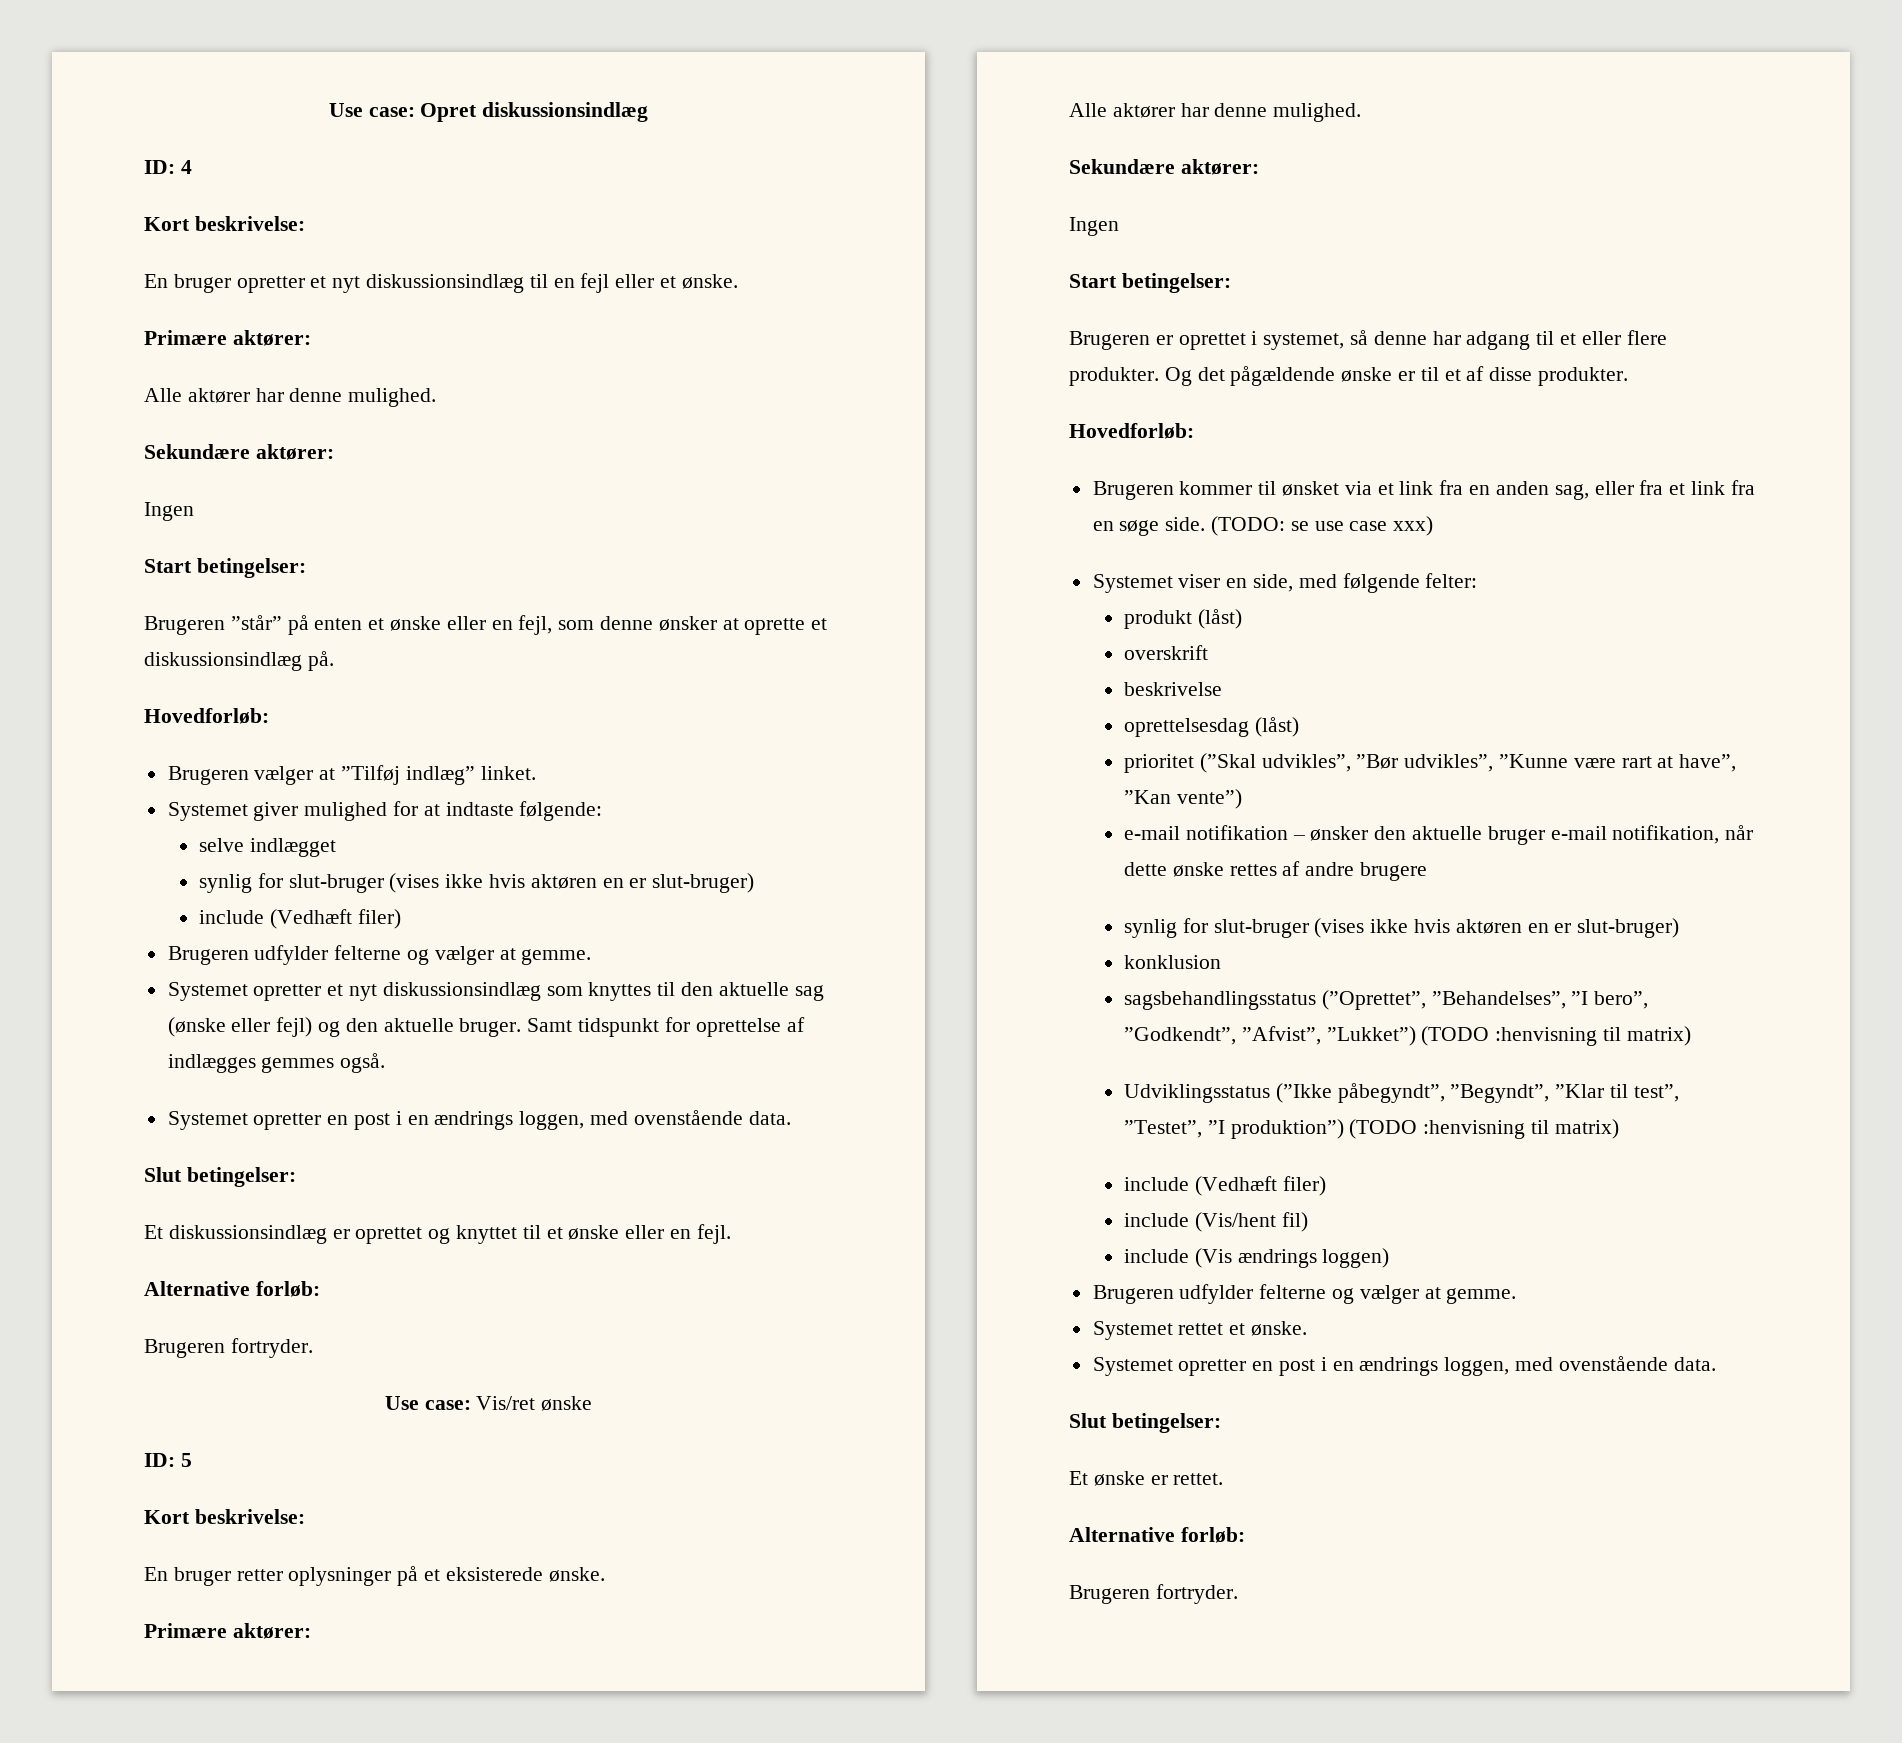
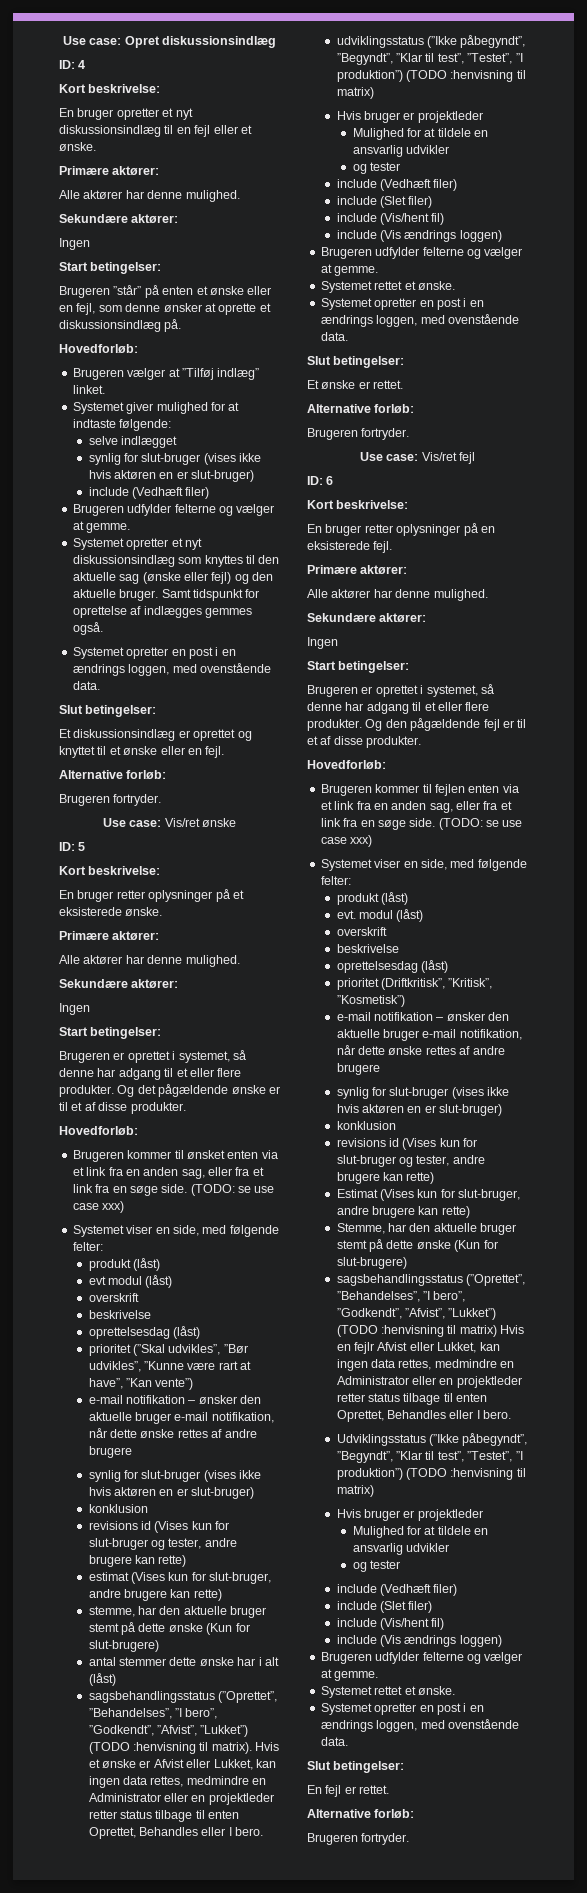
(1340, 488) none -> [227,1150,259,1159] enten
(1242, 619) none -> [88,1275,173,1288] // evt modul (låst)
(1221, 962) none -> [88,1521,230,1533] [88,1538,237,1550] [88,1555,187,1567] [88,1572,272,1584] [88,1589,222,1601] [88,1606,267,1618] [88,1622,250,1635] [88,1640,159,1652] [88,1657,279,1666] [88,1673,116,1686] // revisions id (Vises kun for slut-bruger og tester, andre brugere kan rette) // estimat (Vises kun for slut-bruger, andre brugere kan rette) // stemme, har den aktuelle bruger stemt på dette ønske (Kun for slut-brugere) // antal stemmer dette ønske har i alt (låst)
[1626,1026,1691,1046] [1123,1084,1270,1103] matrix) // Udviklingsstatus -> [211,1742,280,1754] [88,1759,276,1770] [88,1776,267,1788] [88,1793,274,1805] [88,1810,240,1822] [88,1827,264,1839] [336,36,424,48] matrix). Hvis et ønske er Afvist eller Lukket, kan ingen data rettes, medmindre en Administrator eller en projektleder retter status tilbage til enten Oprettet, Behandles eller I bero. // udviklingsstatus
[1123,1176,1326,1196] // include (Vedhæft filer) -> [336,111,483,123] [352,128,489,140] [352,145,450,157] [352,162,401,174] [336,179,458,191] [336,196,433,208] // Hvis bruger er projektleder // Mulighed for at tildele en ansvarlig udvikler // og tester // include (Vedhæft filer) // include (Slet filer)
(1238, 1594) none -> [359,452,476,464] [307,476,334,485] [307,500,409,509] [307,523,495,536] [307,541,393,553] [307,565,408,574] [307,589,488,601] [307,613,427,622] [307,637,338,649] [307,661,410,673] [307,684,494,697] [307,702,490,714] [307,718,527,731] [307,736,422,748] [307,760,386,769] [320,784,519,796] [320,801,512,813] [320,818,523,830] [320,835,373,847] [320,859,527,871] [320,876,351,885] [336,892,409,905] [336,909,424,922] [336,927,387,936] [336,944,399,953] [336,960,449,973] [336,978,493,990] [336,995,405,1007] [336,1012,510,1021] [336,1029,522,1041] [336,1045,505,1055] [336,1063,380,1075] [336,1087,510,1099] [336,1104,503,1116] [336,1121,396,1130] [336,1138,478,1150] [336,1155,485,1167] [336,1172,435,1184] [336,1189,521,1201] [336,1206,470,1218] [336,1223,517,1235] [336,1239,498,1252] [336,1257,407,1269] [336,1274,526,1286] [336,1291,466,1302] [336,1308,497,1320] [336,1325,525,1337] [336,1342,500,1354] [336,1359,515,1371] [336,1376,522,1388] [336,1393,488,1405] [336,1410,512,1422] [336,1433,528,1446] [336,1451,523,1463] [336,1468,526,1480] [336,1485,374,1497] [336,1509,483,1521] [352,1526,489,1538] [352,1543,450,1555] [352,1560,401,1572] [336,1584,458,1596] [336,1601,433,1613] [336,1618,445,1630] [336,1635,502,1647] [320,1652,523,1664] [320,1669,379,1681] [320,1686,455,1698] [320,1703,484,1715] [320,1719,519,1732] [320,1737,348,1746] [307,1761,405,1773] [307,1785,390,1797] [307,1809,415,1818] [307,1833,410,1845] // Use case: Vis/ret fejl // ID: 6 // Kort beskrivelse: // En bruger retter oplysninger på en eksisterede fejl. // Primære aktører: // Alle aktører har denne mulighed. // Sekundære aktører: // Ingen // Start betingelser: // Brugeren er oprettet i systemet, så denne har adgang til et eller flere produkter. Og den pågældende fejl er til et af disse produkter. // Hovedforløb: // Brugeren kommer til fejlen enten via et link fra en anden sag, eller fra et link fra en søge side. (TODO: se use case xxx) // Systemet viser en side, med følgende felter: // produkt (låst) // evt. modul (låst) // overskrift // beskrivelse // oprettelsesdag (låst) // prioritet (Driftkritisk”, ”Kritisk”, ”Kosmetisk”) // e-mail notifikation – ønsker den aktuelle bruger e-mail notifikation, når dette ønske rettes af andre brugere // synlig for slut-bruger (vises ikke hvis aktøren en er slut-bruger) // konklusion // revisions id (Vises kun for slut-bruger og tester, andre brugere kan rette) // Estimat (Vises kun for slut-bruger, andre brugere kan rette) // Stemme, har den aktuelle bruger stemt på dette ønske (Kun for slut-brugere) // sagsbehandlingsstatus (”Oprettet”, ”Behandelses”, ”I bero”, ”Godkendt”, ”Afvist”, ”Lukket”) (TODO :henvisning til matrix) Hvis en fejlr Afvist eller Lukket, kan ingen data rettes, medmindre en Administrator eller en projektleder retter status tilbage til enten Oprettet, Behandles eller I bero. // Udviklingsstatus (”Ikke påbegyndt”, ”Begyndt”, ”Klar til test”, ”Testet”, ”I produktion”) (TODO :henvisning til matrix) // Hvis bruger er projektleder // Mulighed for at tildele en ansvarlig udvikler // og tester // include (Vedhæft filer) // include (Slet filer) // include (Vis/hent fil) // include (Vis ændrings loggen) // Brugeren udfylder felterne og vælger at gemme. // Systemet rettet et ønske. // Systemet opretter en post i en ændrings loggen, med ovenstående data. // Slut betingelser: // En fejl er rettet. // Alternative forløb: // Brugeren fortryder.

